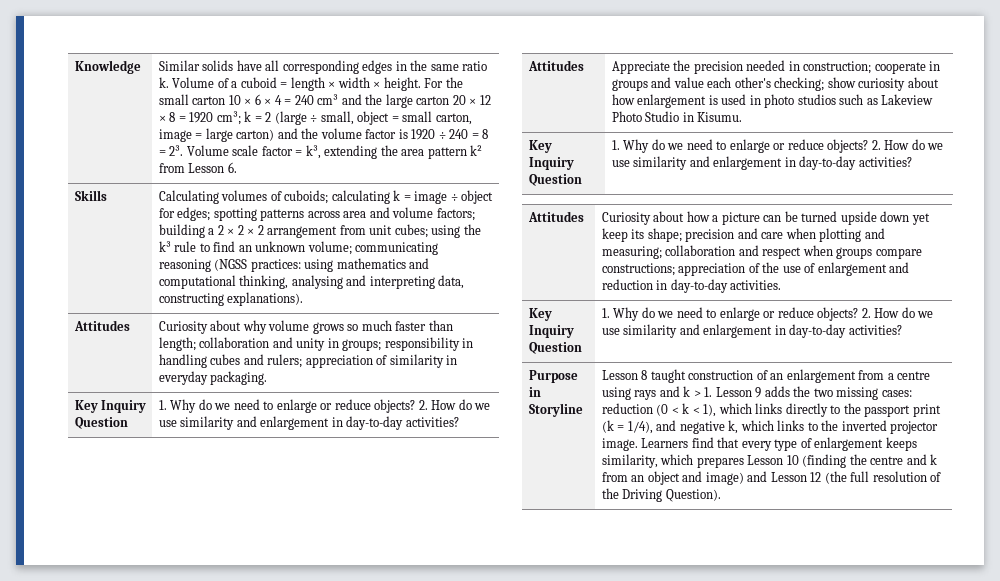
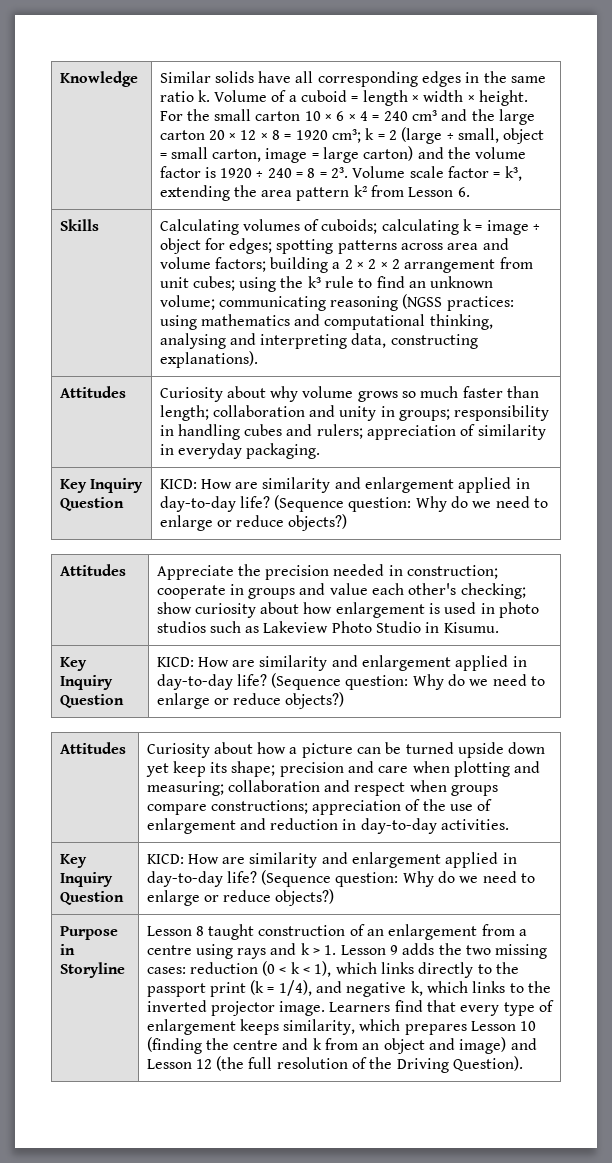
[158,399,491,413] [158,416,459,430] 1. Why do we need to enlarge or reduce objects? 2. How do we use similarity and enlargement in day-to-day activities? -> [159,477,530,493] [159,495,549,512] [159,514,348,531] KICD: How are similarity and enlargement applied in day-to-day life? (Sequence question: Why do we need to enlarge or reduce objects?)
[611,139,944,153] [611,156,912,170] 1. Why do we need to enlarge or reduce objects? 2. How do we use similarity and enlargement in day-to-day activities? -> [156,655,527,671] [156,673,546,690] [156,692,345,709] KICD: How are similarity and enlargement applied in day-to-day life? (Sequence question: Why do we need to enlarge or reduce objects?)
[601,307,934,321] [601,324,902,338] 1. Why do we need to enlarge or reduce objects? 2. How do we use similarity and enlargement in day-to-day activities? -> [146,852,517,868] [146,870,536,887] [146,889,335,906] KICD: How are similarity and enlargement applied in day-to-day life? (Sequence question: Why do we need to enlarge or reduce objects?)

